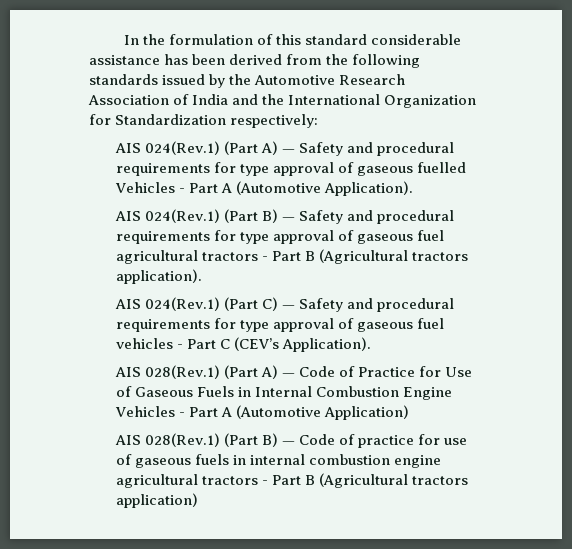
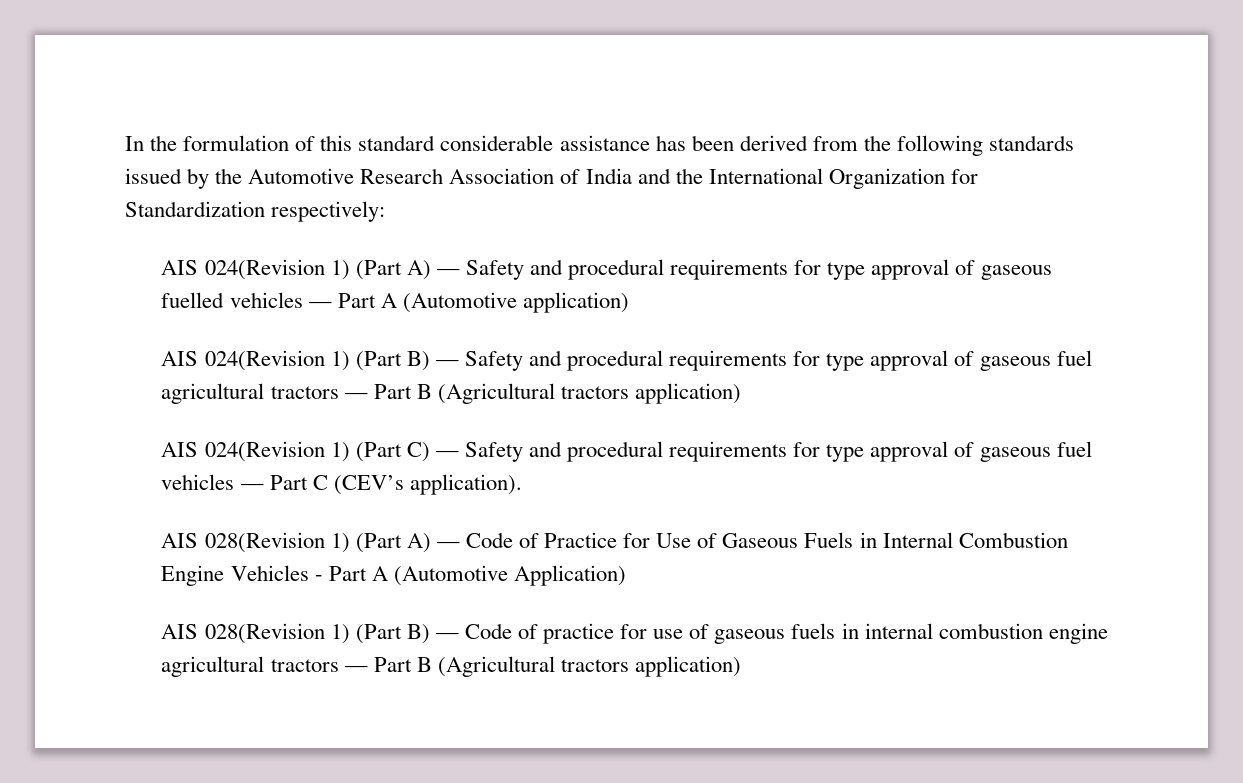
[144,141,220,155] 024(Rev.1) -> [204,259,350,280] 024(Revision 1)
[114,181,413,196] [114,209,220,223] Vehicles - Part A (Automotive Application). // AIS 024(Rev.1) -> [229,292,629,313] [161,350,350,371] vehicles — Part A (Automotive application) // AIS 024(Revision 1)
[261,249,468,264] [115,269,202,284] [114,297,220,311] - Part B (Agricultural tractors application). // AIS 024(Rev.1) -> [344,383,742,404] [161,441,350,462] — Part B (Agricultural tractors application) // AIS 024(Revision 1)
[176,344,183,349] - -> [240,484,264,490] —
[281,337,371,352] [114,365,220,379] Application). // AIS 028(Rev.1) -> [409,474,522,495] [161,532,350,553] application). // AIS 028(Revision 1)
[144,433,220,447] 028(Rev.1) -> [204,623,350,644] 028(Revision 1)
[261,480,268,485] - -> [344,666,368,672] —

